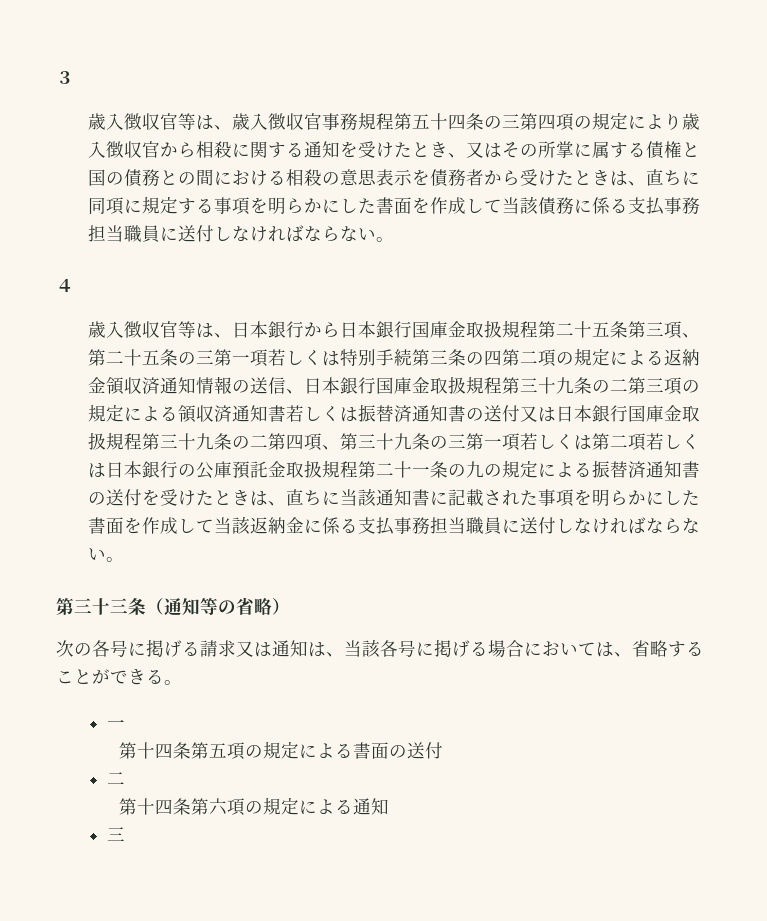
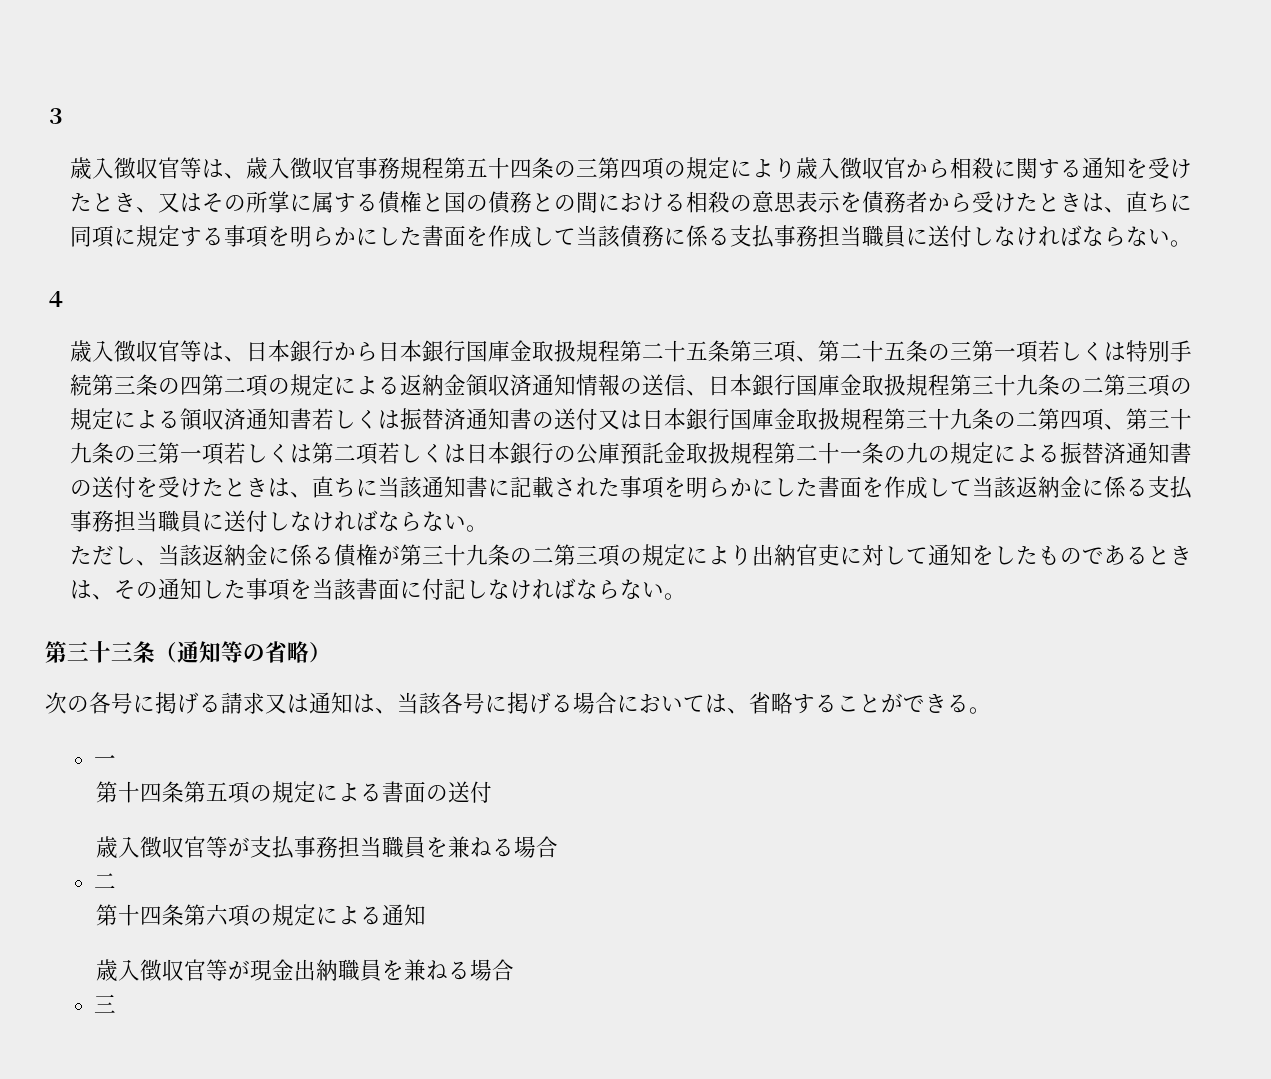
(124, 559) none -> [70,544,1193,567] [70,578,687,601] // ただし、当該返納金に係る債権が第三十九条の二第三項の規定により出納官吏に対して通知をしたものであるときは、その通知した事項を当該書面に付記しなければならない。
(444, 750) none -> [95,836,558,859] // 歳入徴収官等が支払事務担当職員を兼ねる場合
(390, 806) none -> [95,959,514,982] // 歳入徴収官等が現金出納職員を兼ねる場合

